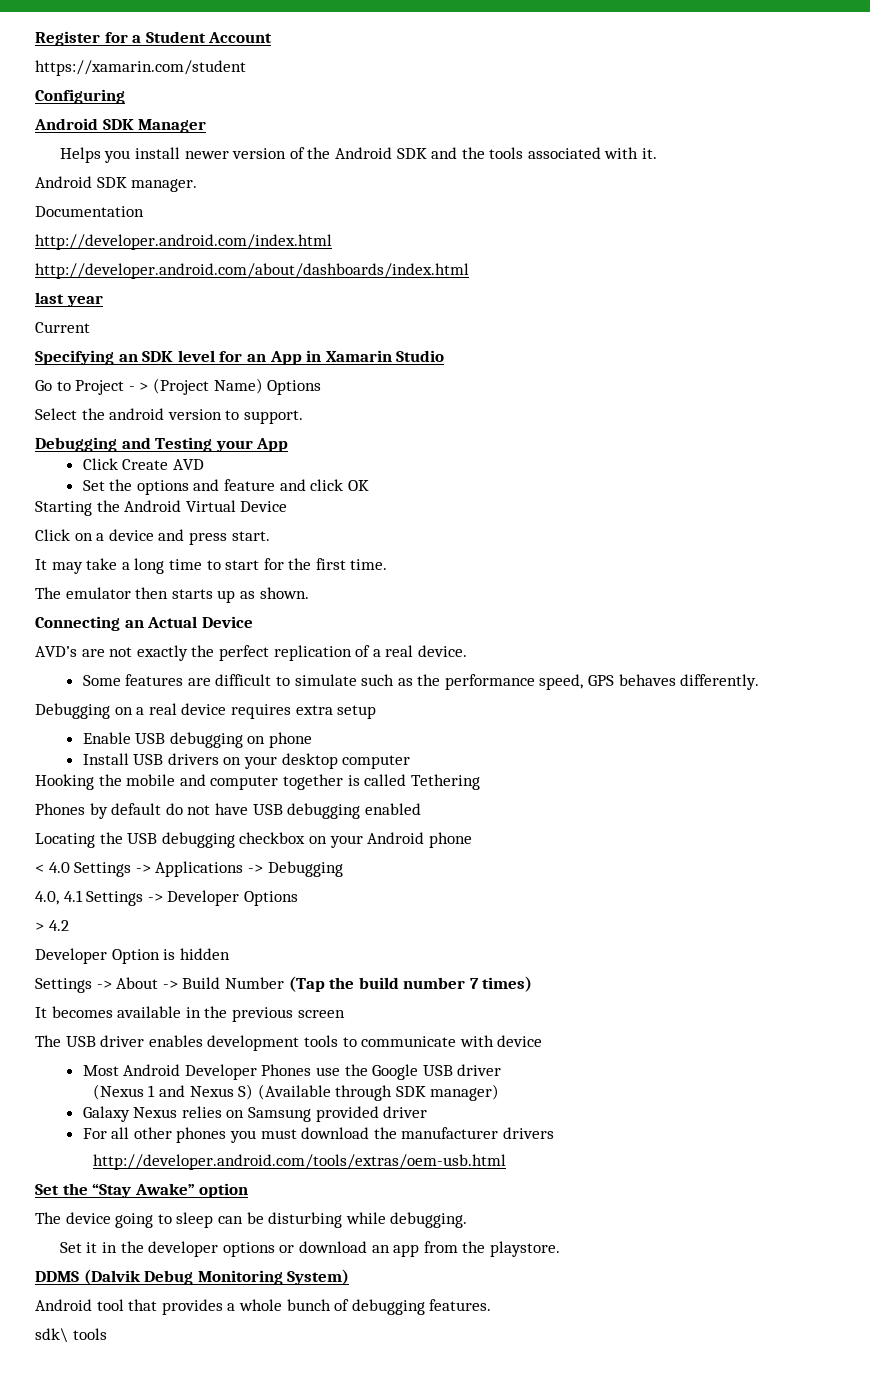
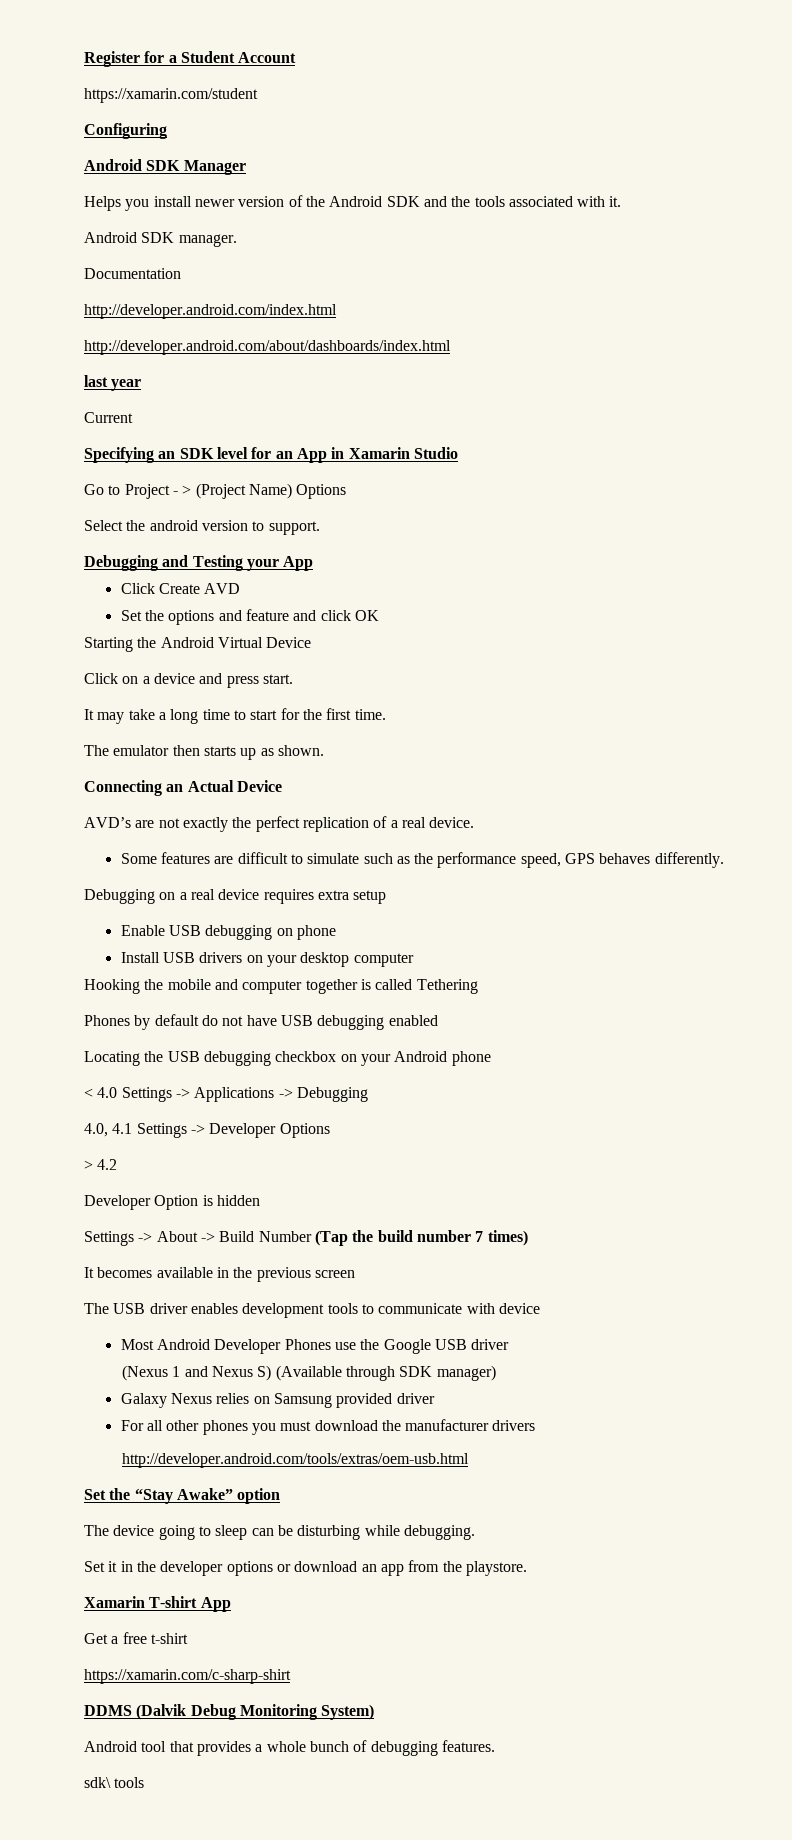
(560, 1249) none -> [84,1596,231,1612] [84,1632,188,1644] [84,1669,291,1684] // Xamarin T-shirt App // Get a free t-shirt // https://xamarin.com/c-sharp-shirt

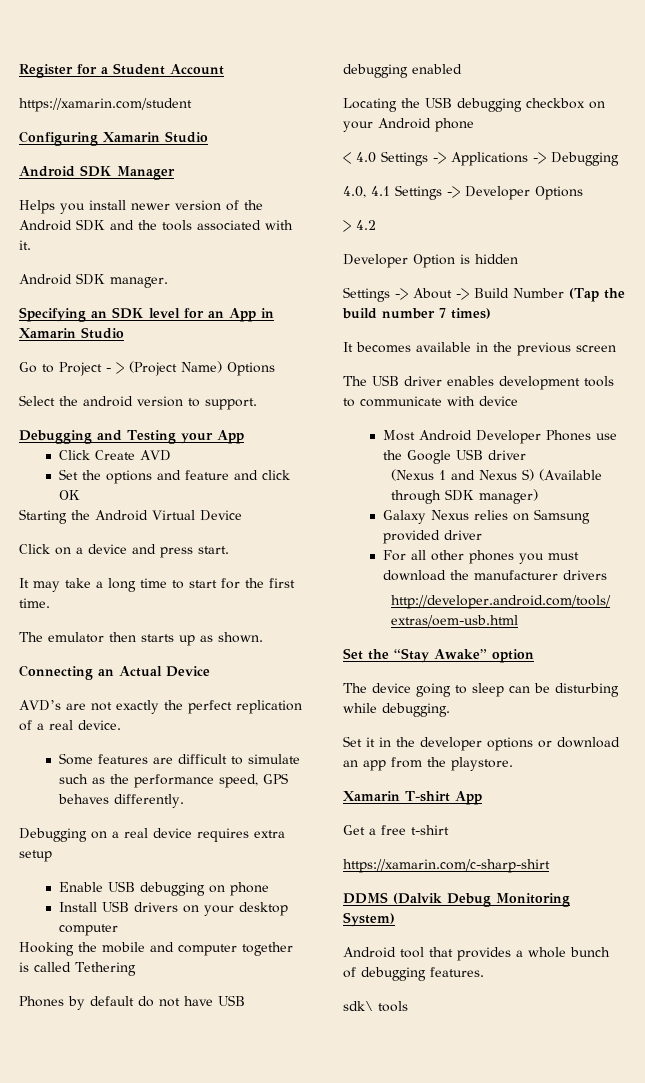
(167, 131) none -> [103,131,208,143] Xamarin Studio
[84,268,181,279] [84,304,337,319] [84,340,451,355] [84,375,142,391] [84,412,133,423] // Documentation // http://developer.android.com/index.html // http://developer.android.com/about/dashboards/index.html // last year // Current -> (168, 282) none

